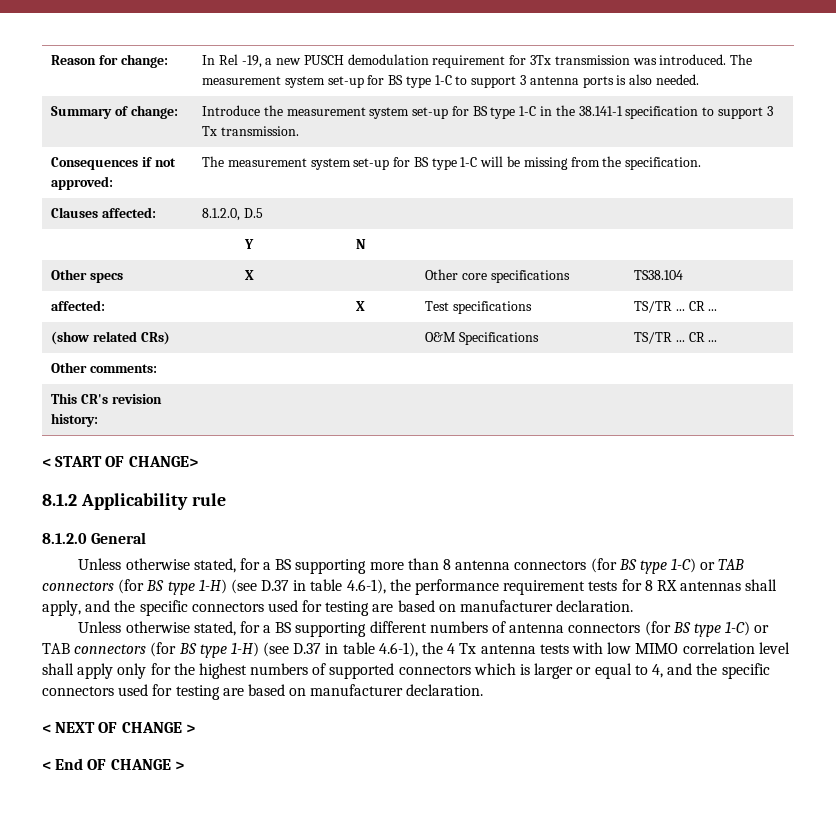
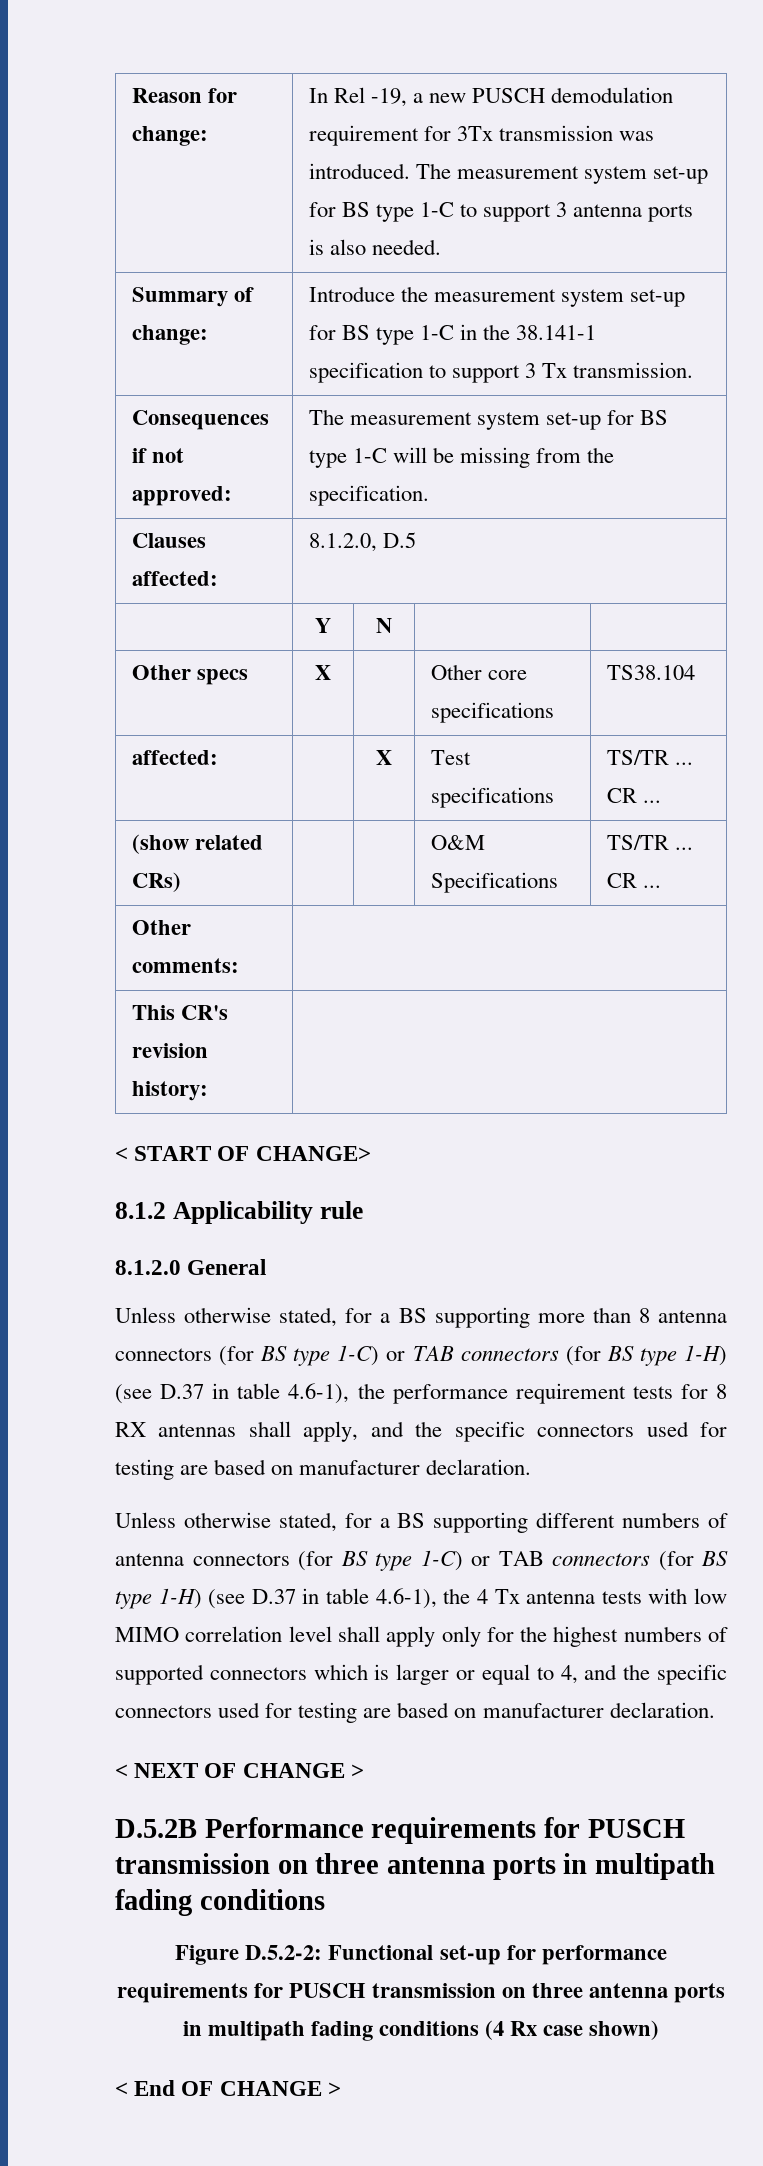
(195, 728) none -> [115,1817,685,1844] [115,1853,716,1880] [115,1889,325,1916] [175,1945,667,1965] [116,1983,726,2003] [182,2020,660,2041] // D.5.2B Performance requirements for PUSCH transmission on three antenna ports in multipath fading conditions // Figure D.5.2-2: Functional set-up for performance requirements for PUSCH transmission on three antenna ports in multipath fading conditions (4 Rx case shown)

